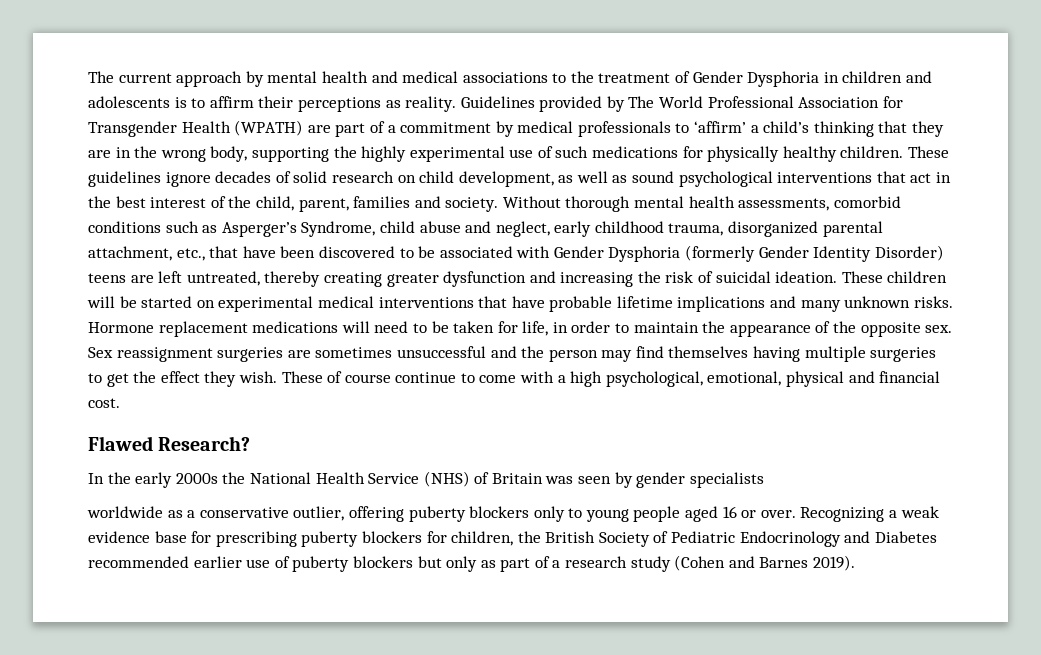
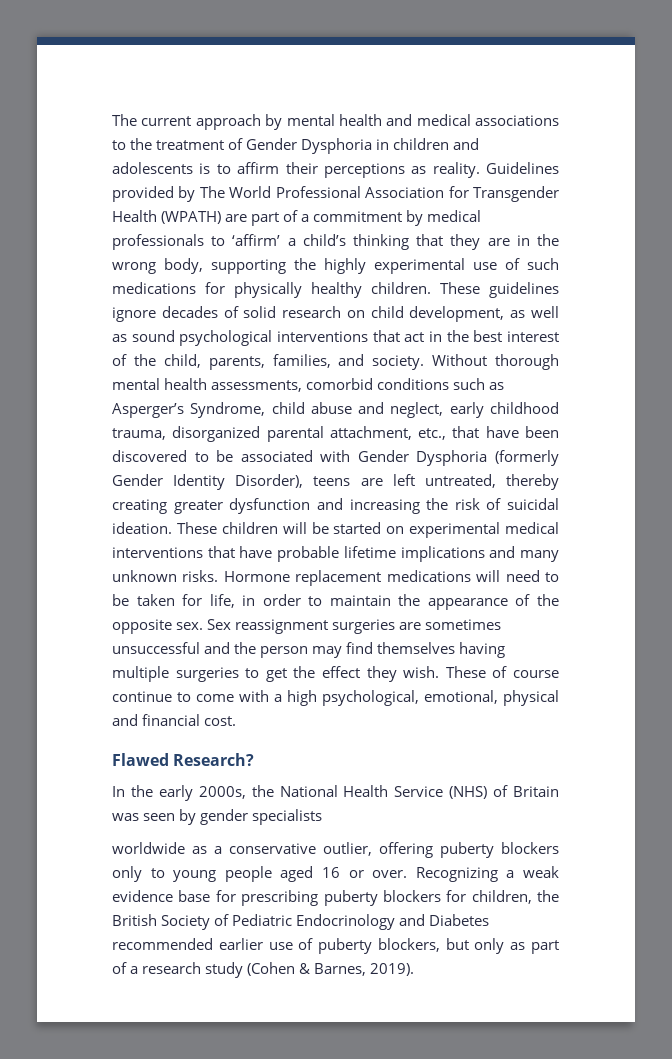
[298,196,411,212] parent, families -> [208,354,331,370] parents, families,
[874,245,944,261] Disorder) -> [235,474,304,488] Disorder),
[175,473,218,484] 2000s -> [198,786,246,799] 2000s,
[352,556,413,568] blockers -> [377,938,440,952] blockers,
[728,556,809,568] and Barnes -> [299,963,367,976] & Barnes,

